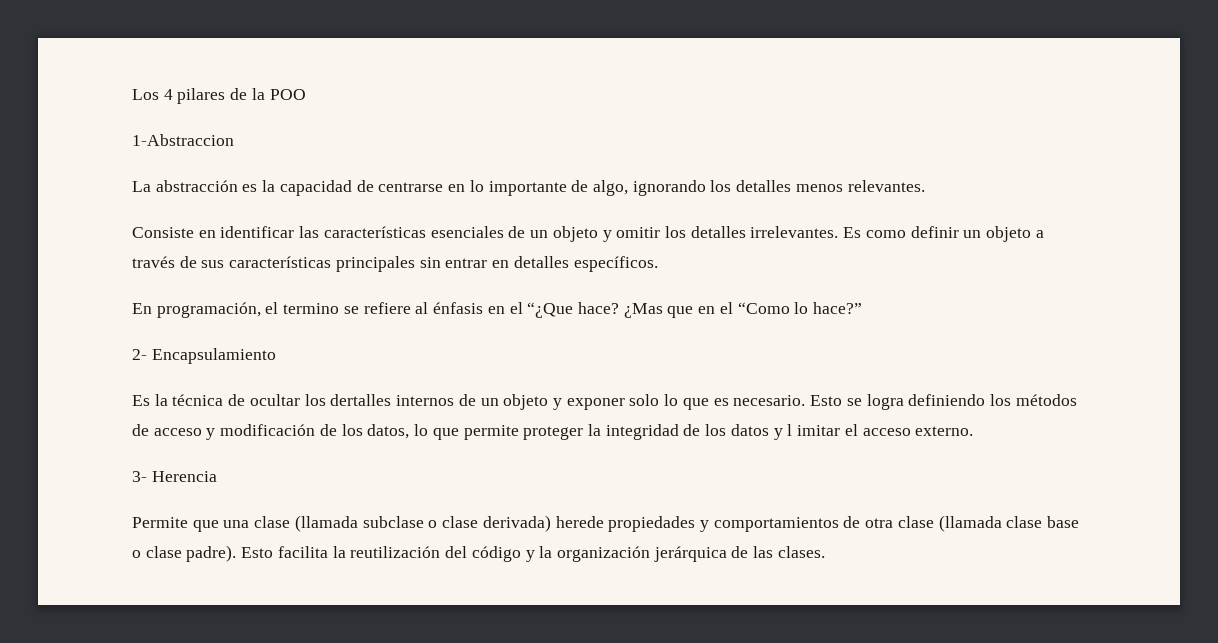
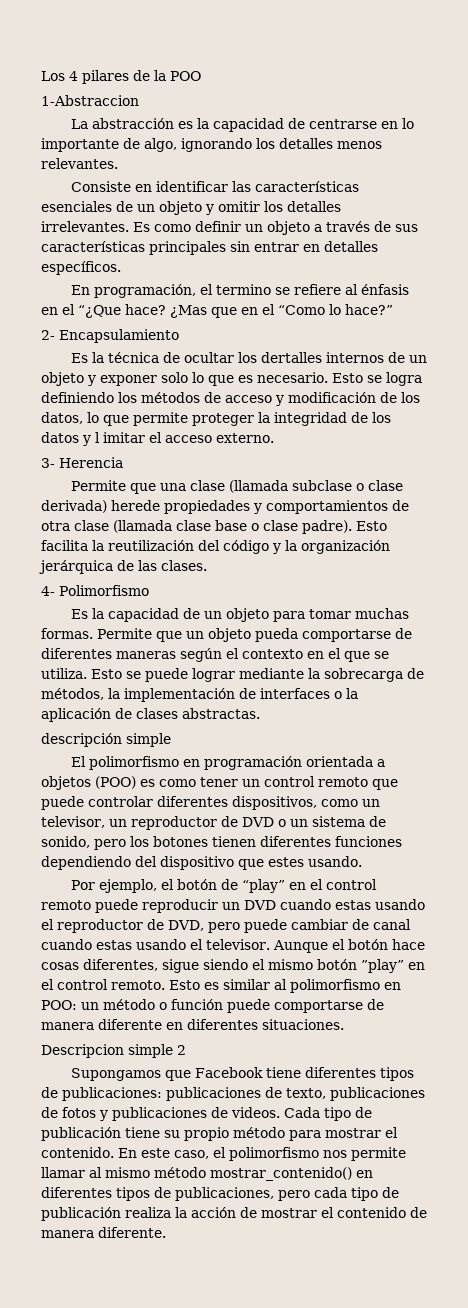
(825, 552) none -> [41,585,149,596] [70,608,409,622] [41,628,412,642] [41,648,389,662] [41,668,424,682] [41,688,358,702] [41,708,260,722] [41,733,171,747] [70,756,385,770] [41,776,398,790] [41,796,380,810] [41,816,386,830] [41,836,402,850] [41,856,362,870] [70,879,377,893] [41,899,425,913] [41,919,411,933] [41,939,425,953] [41,959,425,973] [41,979,401,993] [41,999,384,1013] [41,1019,344,1030] [41,1044,186,1058] [70,1067,414,1081] [41,1087,425,1101] [41,1107,372,1121] [41,1127,398,1141] [41,1147,406,1161] [41,1167,373,1181] [41,1187,399,1201] [41,1207,427,1221] [41,1227,166,1238] // 4- Polimorfismo // Es la capacidad de un objeto para tomar muchas formas. Permite que un objeto pueda comportarse de diferentes maneras según el contexto en el que se utiliza. Esto se puede lograr mediante la sobrecarga de métodos, la implementación de interfaces o la aplicación de clases abstractas. // descripción simple // El polimorfismo en programación orientada a objetos (POO) es como tener un control remoto que puede controlar diferentes dispositivos, como un televisor, un reproductor de DVD o un sistema de sonido, pero los botones tienen diferentes funciones dependiendo del dispositivo que estes usando. // Por ejemplo, el botón de “play” en el control remoto puede reproducir un DVD cuando estas usando el reproductor de DVD, pero puede cambiar de canal cuando estas usando el televisor. Aunque el botón hace cosas diferentes, sigue siendo el mismo botón ”play” en el control remoto. Esto es similar al polimorfismo en POO: un método o función puede comportarse de manera diferente en diferentes situaciones. // Descripcion simple 2 // Supongamos que Facebook tiene diferentes tipos de publicaciones: publicaciones de texto, publicaciones de fotos y publicaciones de videos. Cada tipo de publicación tiene su propio método para mostrar el contenido. En este caso, el polimorfismo nos permite llamar al mismo método mostrar_contenido() en diferentes tipos de publicaciones, pero cada tipo de publicación realiza la acción de mostrar el contenido de manera diferente.

